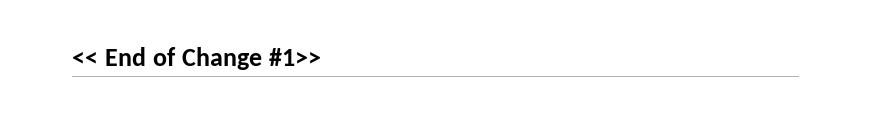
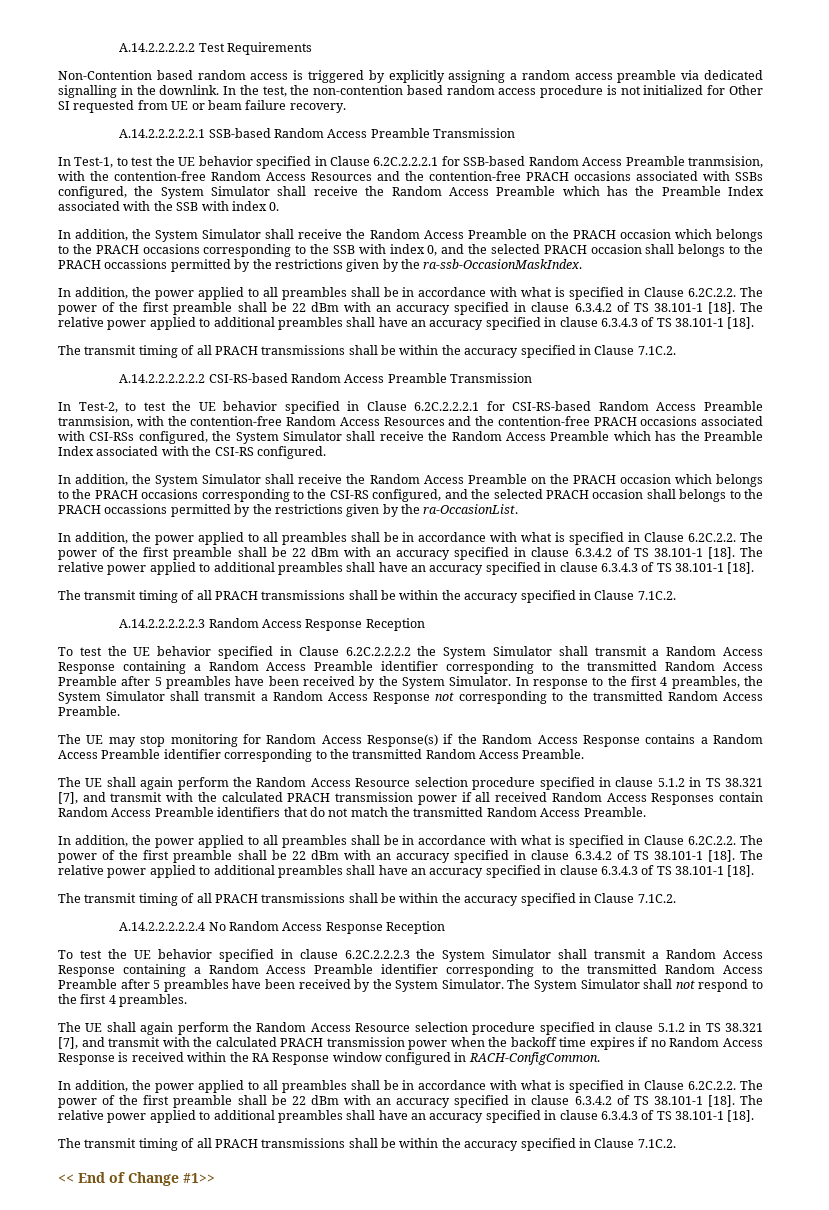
(72, 58) none -> [119,42,312,55] [58,70,764,83] [58,85,763,98] [58,100,346,113] [119,128,516,138] [58,156,763,169] [58,171,763,181] [58,186,764,199] [58,201,280,211] [58,229,763,242] [58,244,764,257] [58,259,583,272] [58,287,764,300] [58,302,764,315] [58,317,755,330] [58,345,676,358] [119,373,533,383] [58,401,763,414] [58,416,763,428] [58,431,763,444] [58,446,326,459] [58,474,763,487] [58,489,763,502] [58,504,519,517] [58,532,764,545] [58,547,764,560] [58,562,755,575] [58,590,676,603] [119,618,425,631] [58,646,763,659] [58,661,764,674] [58,676,764,689] [58,691,763,704] [58,706,120,716] [58,734,763,747] [58,749,585,762] [58,777,763,790] [58,792,764,805] [58,807,646,817] [58,835,764,848] [58,850,764,863] [58,865,755,878] [58,893,676,906] [119,921,446,934] [58,949,763,962] [58,964,764,977] [58,979,764,992] [58,994,188,1007] [58,1022,763,1035] [58,1037,763,1050] [58,1052,600,1065] [58,1080,764,1093] [58,1095,764,1108] [58,1110,755,1123] [58,1138,676,1151] A.14.2.2.2.2.2 Test Requirements // Non-Contention based random access is triggered by explicitly assigning a random access preamble via dedicated signalling in the downlink. In the test, the non-contention based random access procedure is not initialized for Other SI requested from UE or beam failure recovery. // A.14.2.2.2.2.2.1 SSB-based Random Access Preamble Transmission // In Test-1, to test the UE behavior specified in Clause 6.2C.2.2.2.1 for SSB-based Random Access Preamble tranmsision, with the contention-free Random Access Resources and the contention-free PRACH occasions associated with SSBs configured, the System Simulator shall receive the Random Access Preamble which has the Preamble Index associated with the SSB with index 0. // In addition, the System Simulator shall receive the Random Access Preamble on the PRACH occasion which belongs to the PRACH occasions corresponding to the SSB with index 0, and the selected PRACH occasion shall belongs to the PRACH occassions permitted by the restrictions given by the ra-ssb-OccasionMaskIndex. // In addition, the power applied to all preambles shall be in accordance with what is specified in Clause 6.2C.2.2. The power of the first preamble shall be 22 dBm with an accuracy specified in clause 6.3.4.2 of TS 38.101-1 [18]. The relative power applied to additional preambles shall have an accuracy specified in clause 6.3.4.3 of TS 38.101-1 [18]. // The transmit timing of all PRACH transmissions shall be within the accuracy specified in Clause 7.1C.2. // A.14.2.2.2.2.2.2 CSI-RS-based Random Access Preamble Transmission // In Test-2, to test the UE behavior specified in Clause 6.2C.2.2.2.1 for CSI-RS-based Random Access Preamble tranmsision, with the contention-free Random Access Resources and the contention-free PRACH occasions associated with CSI-RSs configured, the System Simulator shall receive the Random Access Preamble which has the Preamble Index associated with the CSI-RS configured. // In addition, the System Simulator shall receive the Random Access Preamble on the PRACH occasion which belongs to the PRACH occasions corresponding to the CSI-RS configured, and the selected PRACH occasion shall belongs to the PRACH occassions permitted by the restrictions given by the ra-OccasionList. // In addition, the power applied to all preambles shall be in accordance with what is specified in Clause 6.2C.2.2. The power of the first preamble shall be 22 dBm with an accuracy specified in clause 6.3.4.2 of TS 38.101-1 [18]. The relative power applied to additional preambles shall have an accuracy specified in clause 6.3.4.3 of TS 38.101-1 [18]. // The transmit timing of all PRACH transmissions shall be within the accuracy specified in Clause 7.1C.2. // A.14.2.2.2.2.2.3 Random Access Response Reception // To test the UE behavior specified in Clause 6.2C.2.2.2.2 the System Simulator shall transmit a Random Access Response containing a Random Access Preamble identifier corresponding to the transmitted Random Access Preamble after 5 preambles have been received by the System Simulator. In response to the first 4 preambles, the System Simulator shall transmit a Random Access Response not corresponding to the transmitted Random Access Preamble. // The UE may stop monitoring for Random Access Response(s) if the Random Access Response contains a Random Access Preamble identifier corresponding to the transmitted Random Access Preamble. // The UE shall again perform the Random Access Resource selection procedure specified in clause 5.1.2 in TS 38.321 [7], and transmit with the calculated PRACH transmission power if all received Random Access Responses contain Random Access Preamble identifiers that do not match the transmitted Random Access Preamble. // In addition, the power applied to all preambles shall be in accordance with what is specified in Clause 6.2C.2.2. The power of the first preamble shall be 22 dBm with an accuracy specified in clause 6.3.4.2 of TS 38.101-1 [18]. The relative power applied to additional preambles shall have an accuracy specified in clause 6.3.4.3 of TS 38.101-1 [18]. // The transmit timing of all PRACH transmissions shall be within the accuracy specified in Clause 7.1C.2. // A.14.2.2.2.2.2.4 No Random Access Response Reception // To test the UE behavior specified in clause 6.2C.2.2.2.3 the System Simulator shall transmit a Random Access Response containing a Random Access Preamble identifier corresponding to the transmitted Random Access Preamble after 5 preambles have been received by the System Simulator. The System Simulator shall not respond to the first 4 preambles. // The UE shall again perform the Random Access Resource selection procedure specified in clause 5.1.2 in TS 38.321 [7], and transmit with the calculated PRACH transmission power when the backoff time expires if no Random Access Response is received within the RA Response window configured in RACH-ConfigCommon. // In addition, the power applied to all preambles shall be in accordance with what is specified in Clause 6.2C.2.2. The power of the first preamble shall be 22 dBm with an accuracy specified in clause 6.3.4.2 of TS 38.101-1 [18]. The relative power applied to additional preambles shall have an accuracy specified in clause 6.3.4.3 of TS 38.101-1 [18]. // The transmit timing of all PRACH transmissions shall be within the accuracy specified in Clause 7.1C.2. //

